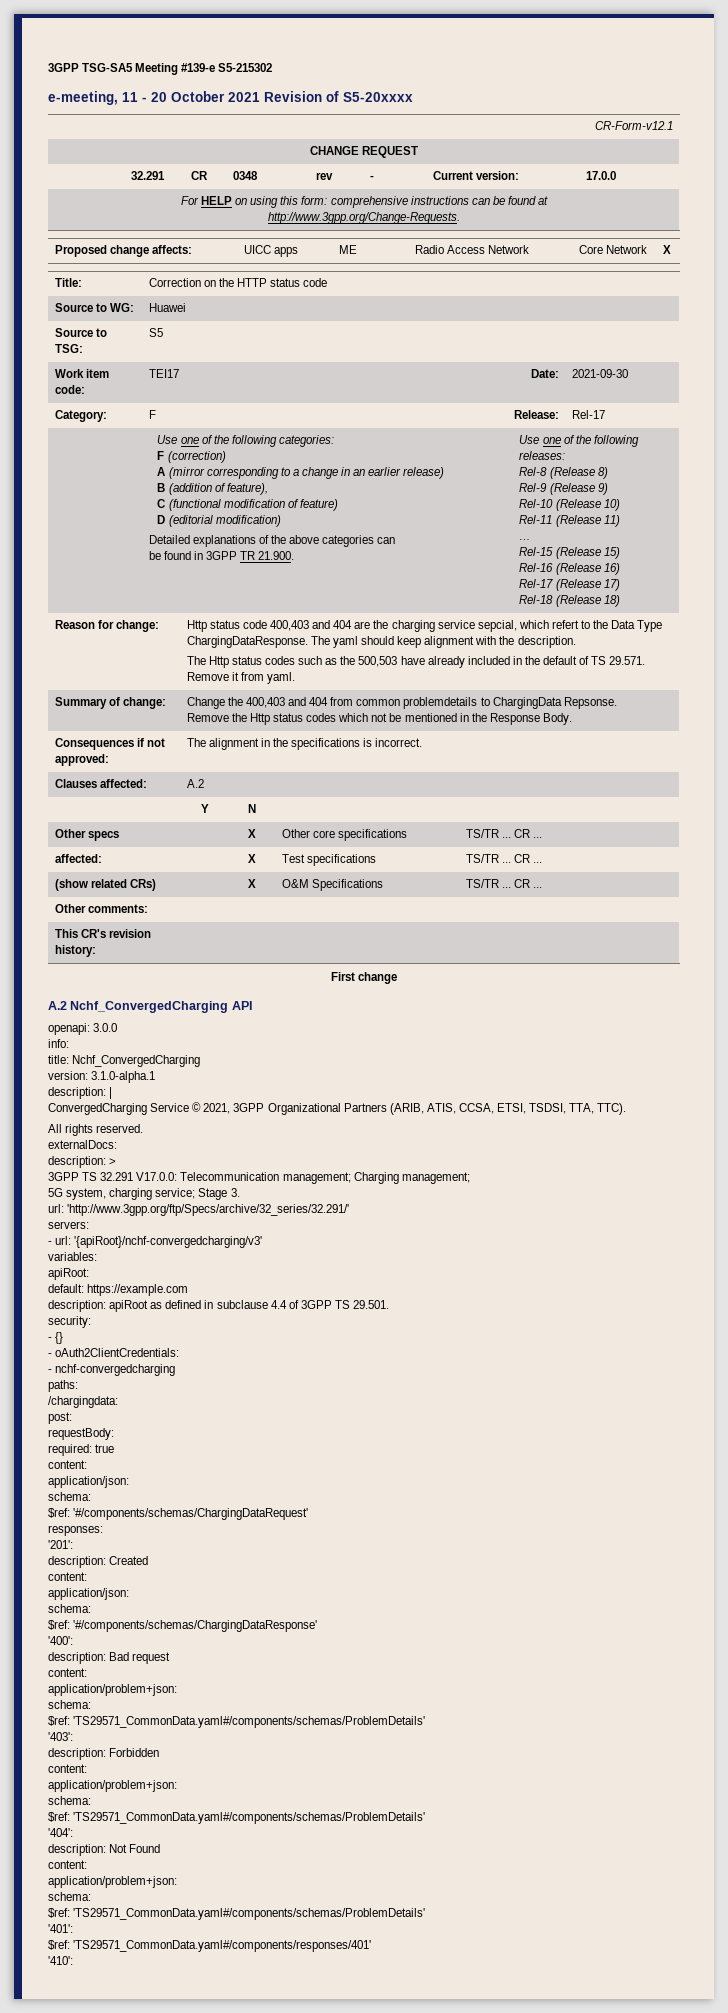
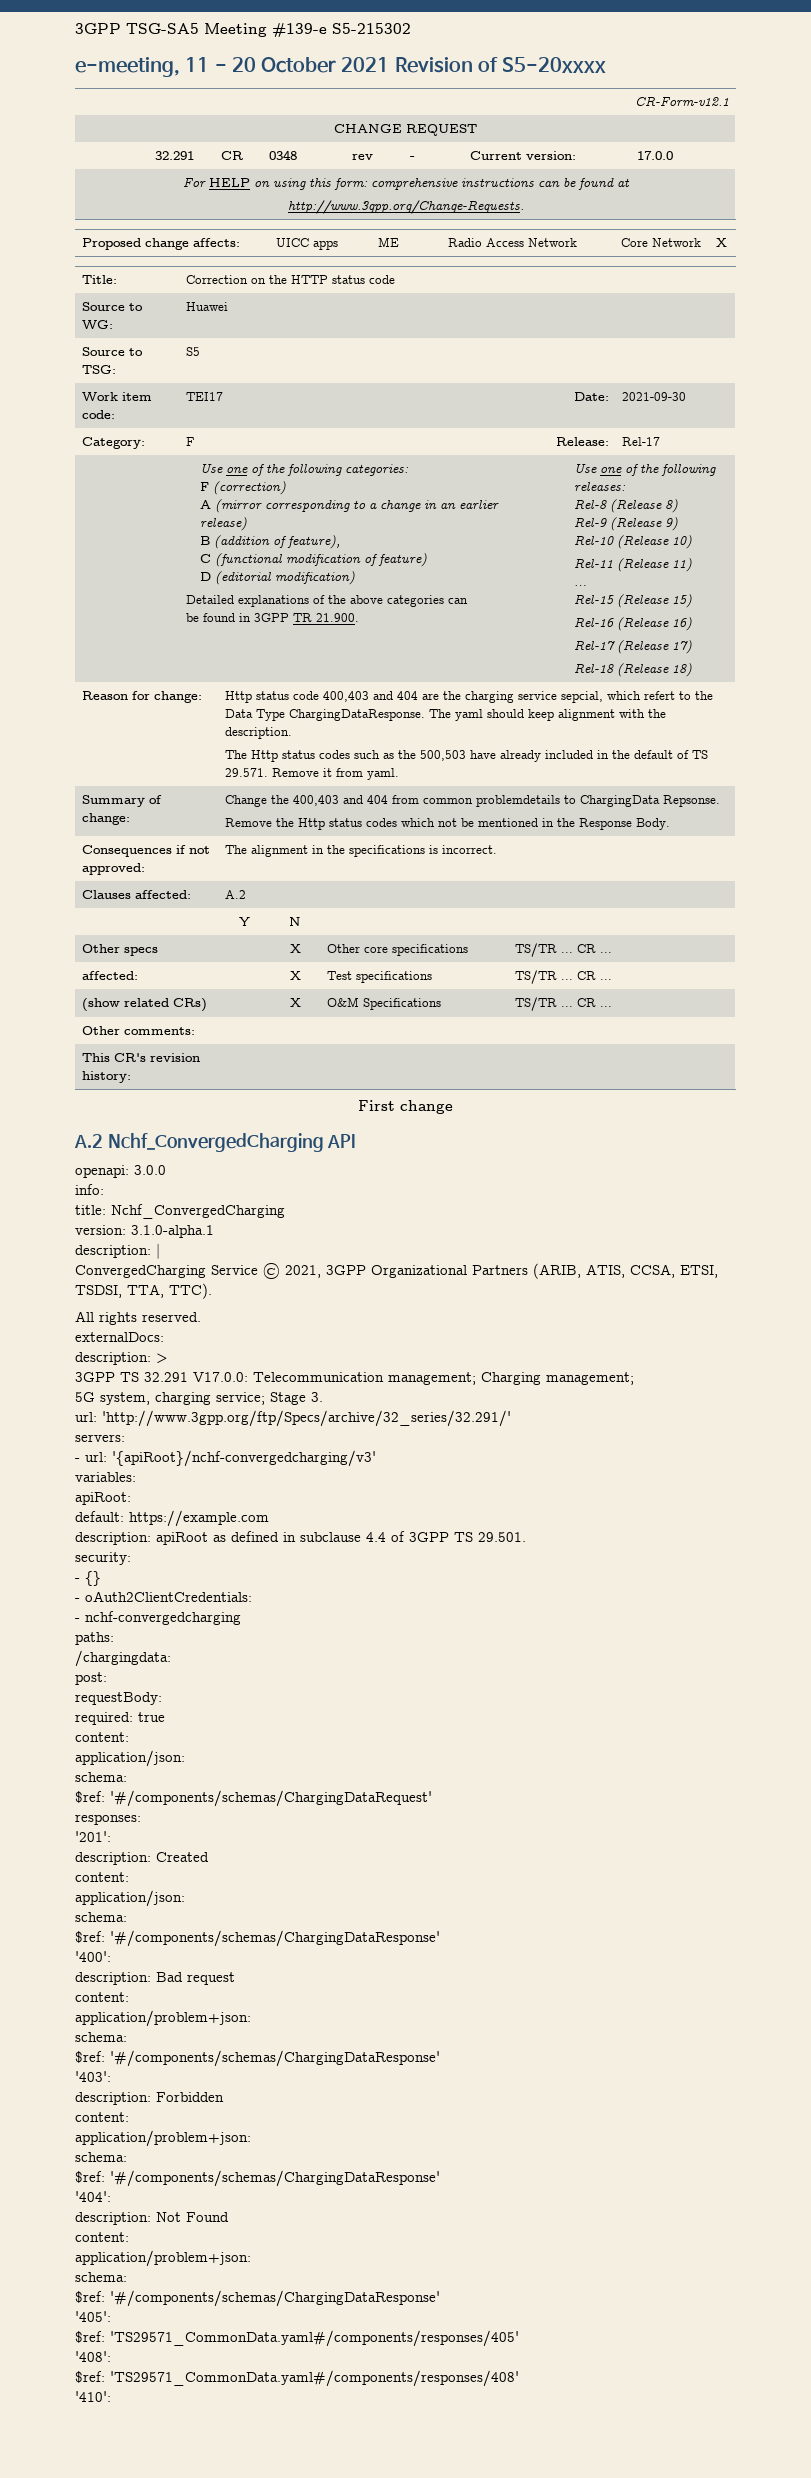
[73,1716,426,1728] 'TS29571_CommonData.yaml#/components/schemas/ProblemDetails' -> [110,2050,440,2067] '#/components/schemas/ChargingDataResponse'
[73,1812,426,1824] 'TS29571_CommonData.yaml#/components/schemas/ProblemDetails' -> [110,2170,440,2187] '#/components/schemas/ChargingDataResponse'
[73,1908,426,1920] [48,1924,73,1933] [48,1940,372,1952] 'TS29571_CommonData.yaml#/components/schemas/ProblemDetails' // '401': // $ref: 'TS29571_CommonData.yaml#/components/responses/401' -> [110,2290,440,2307] [75,2311,111,2322] [75,2330,519,2347] [75,2351,111,2362] [75,2370,519,2387] '#/components/schemas/ChargingDataResponse' // '405': // $ref: 'TS29571_CommonData.yaml#/components/responses/405' // '408': // $ref: 'TS29571_CommonData.yaml#/components/responses/408'

